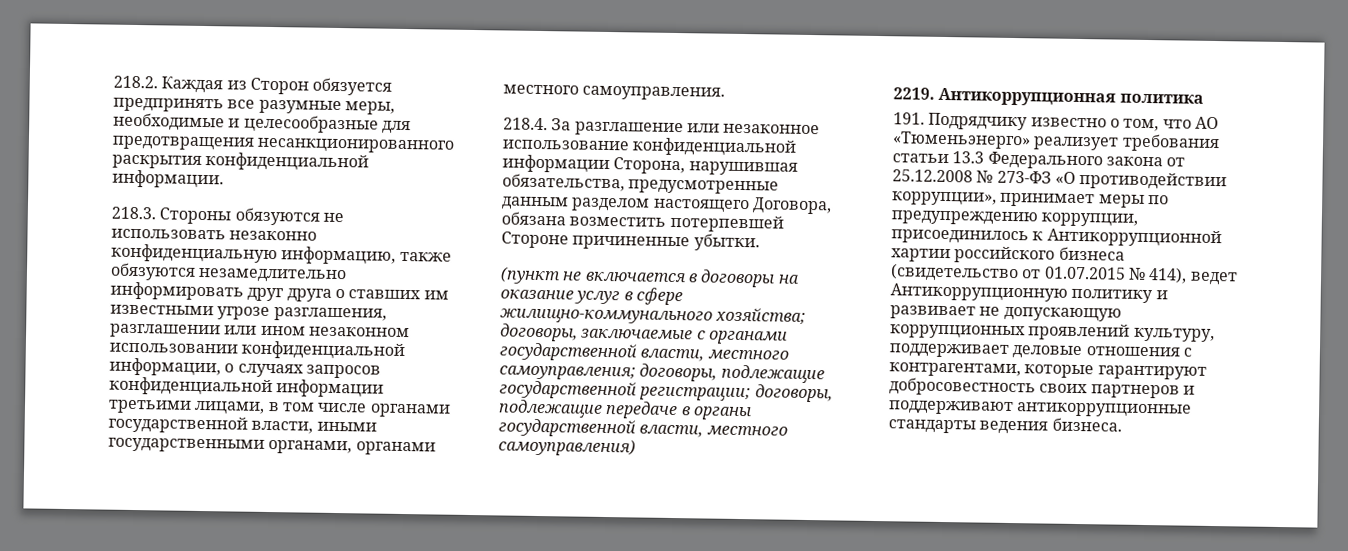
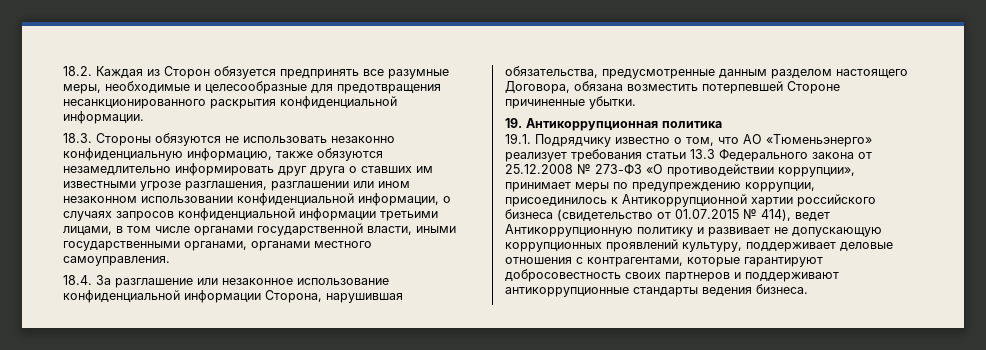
[113,75,158,89] 218.2. -> [63,66,92,76] 18.2.
[111,206,156,220] 218.3. -> [63,133,92,143] 18.3.
[503,117,548,131] 218.4. -> [63,275,92,285] 18.4.
[500,266,800,288] [500,287,683,306] [500,307,807,325] [500,323,788,345] [499,342,789,362] [499,363,825,384] [499,380,833,403] [498,399,752,421] [498,418,788,438] [498,437,636,457] [893,87,935,100] (пункт не включается в договоры на оказание услуг в сфере жилищно-коммунального хозяйства; договоры, заключаемые с органами государственной власти, местного самоуправления; договоры, подлежащие государственной регистрации; договоры, подлежащие передаче в органы государственной власти, местного самоуправления) // 2219. -> [505,118,522,128] 19.
[893,112,925,125] 191. -> [505,133,531,144] 19.1.

